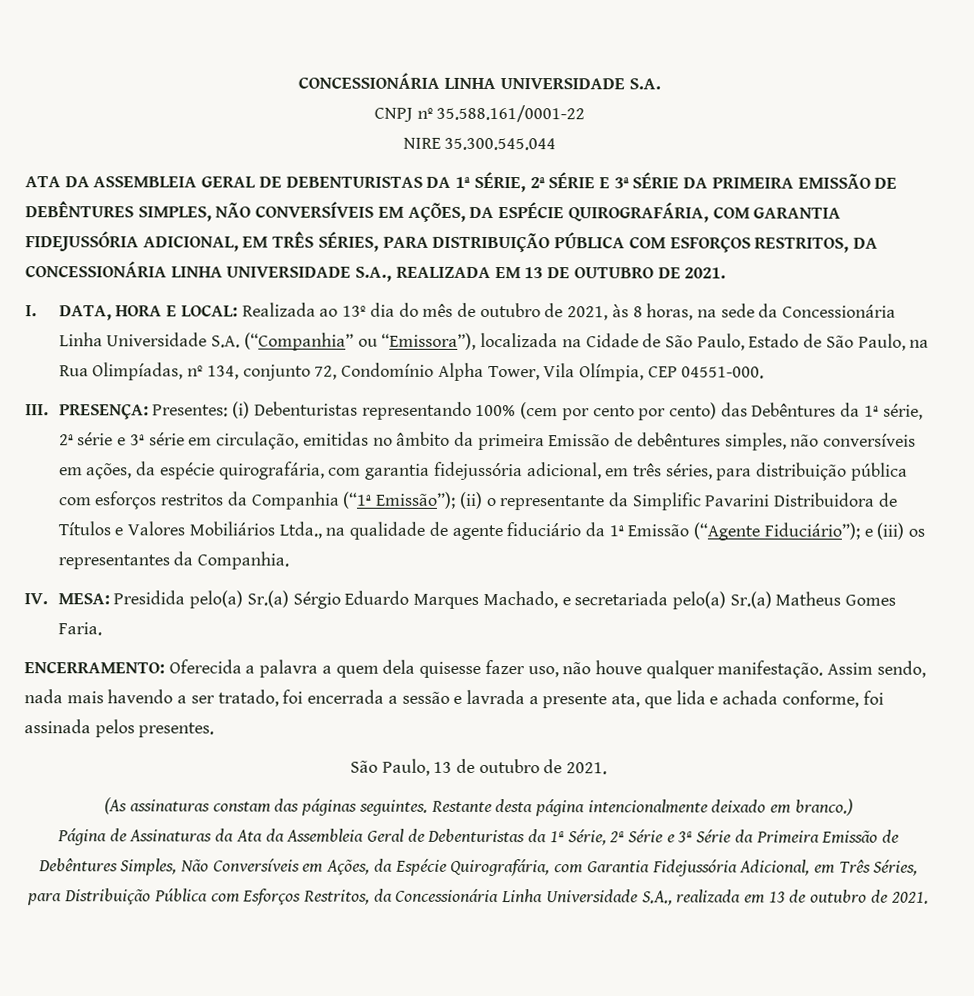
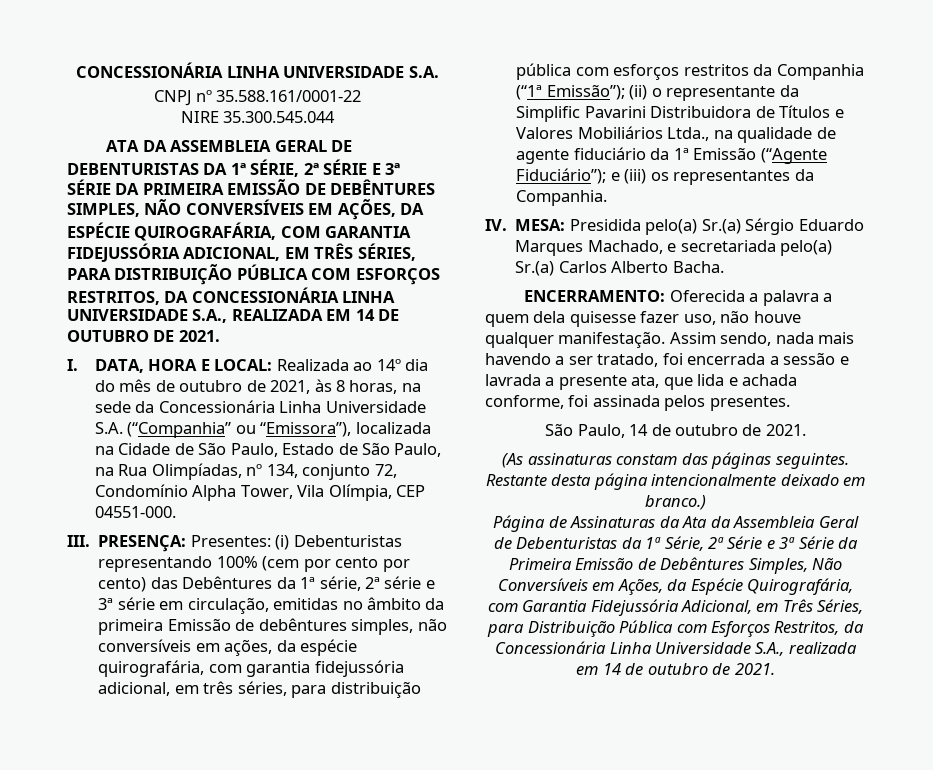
[524,267,544,279] 13 -> [355,309,375,321] 14
[342,305,367,317] 13º -> [376,359,401,371] 14º
[775,591,897,606] [57,622,102,636] Matheus Gomes Faria. -> [558,261,724,273] Carlos Alberto Bacha.
[433,761,453,773] 13 -> [629,424,649,436] 14
[768,891,786,903] 13 -> [602,663,621,675] 14

